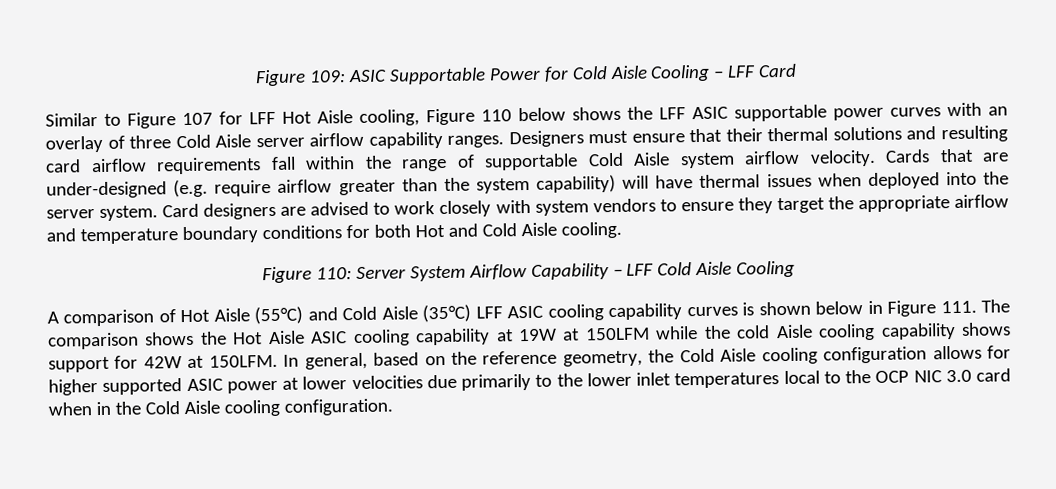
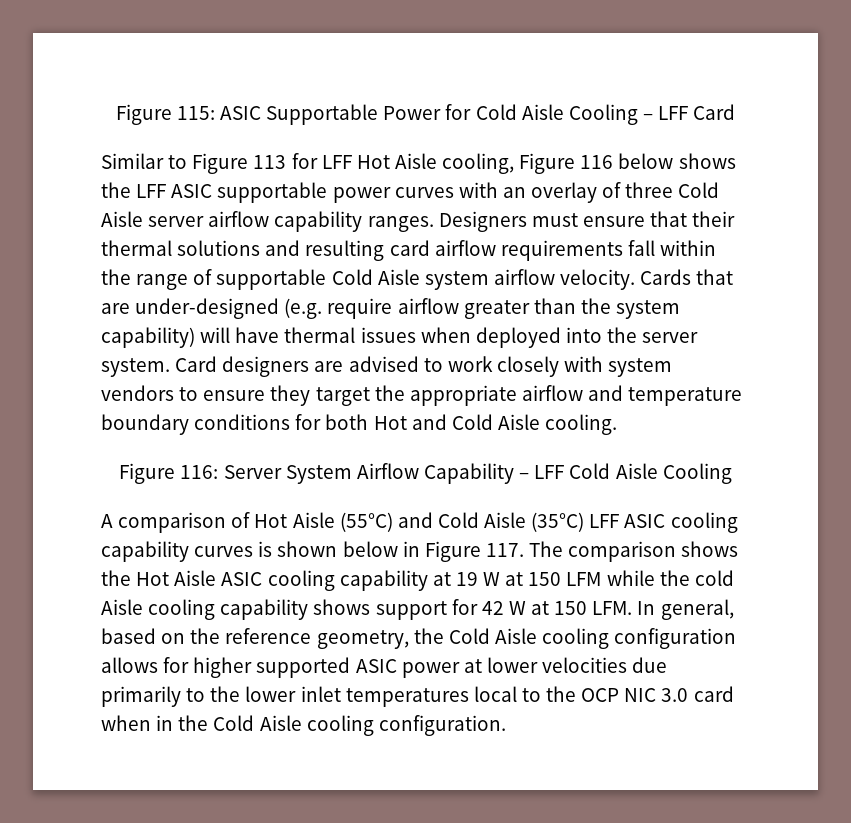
[254,69,346,87] Figure 109: -> [115,104,215,125] Figure 115:
[182,112,213,126] 107 -> [253,155,287,169] 113
[481,109,512,122] 110 -> [580,155,614,169] 116
[315,267,352,280] 110: -> [180,465,219,479] 116:
[940,300,977,314] 111. -> [485,543,524,557] 117.
[518,327,650,342] 19W at 150LFM -> [455,572,602,586] 19 W at 150 LFM
[143,354,278,369] 42W at 150LFM. -> [481,601,633,615] 42 W at 150 LFM.

